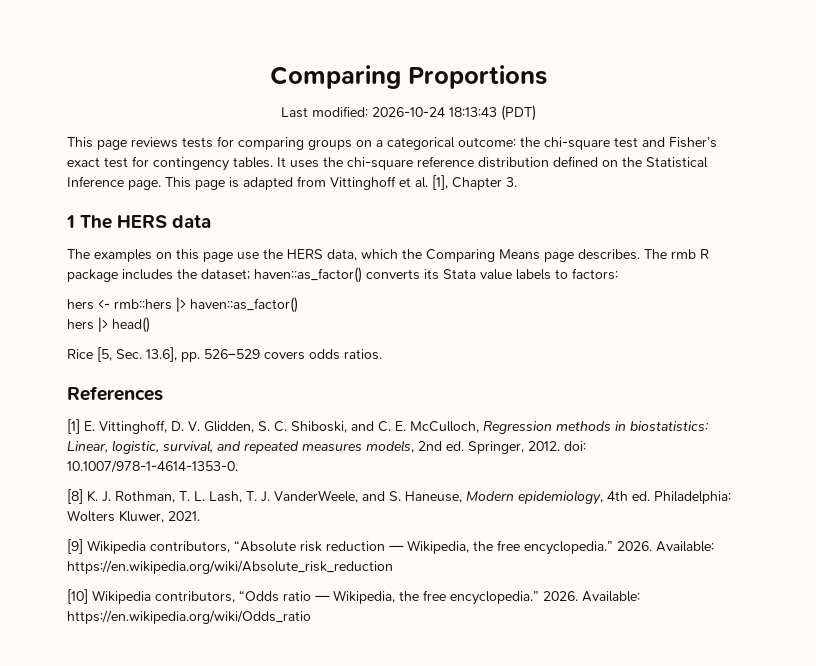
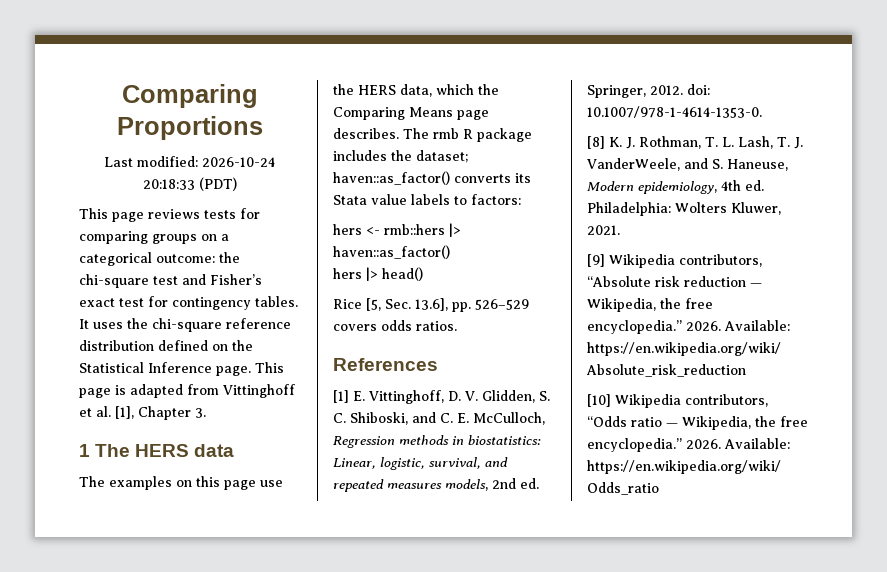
[448,107,497,117] 18:13:43 -> [142,179,195,190] 20:18:33

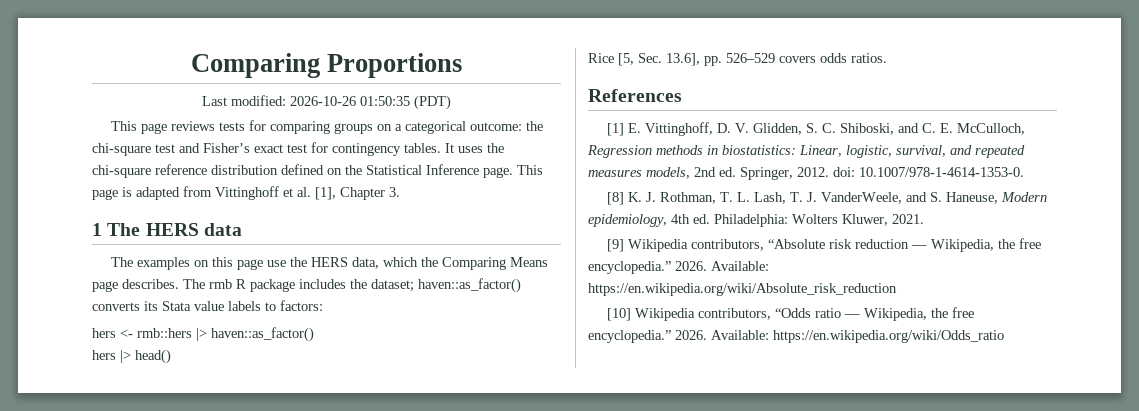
[202,157,275,167] [142,179,195,190] 2026-10-24 20:18:33 -> [290,96,410,106] 2026-10-26 01:50:35

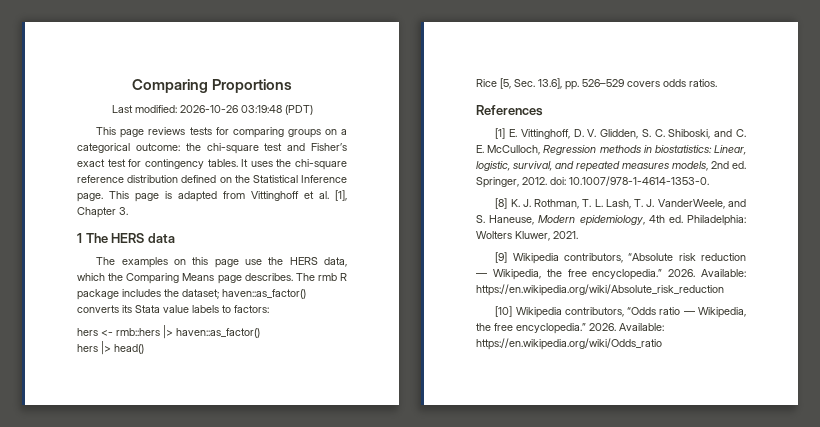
[360,96,410,106] 01:50:35 -> [240,105,282,113] 03:19:48

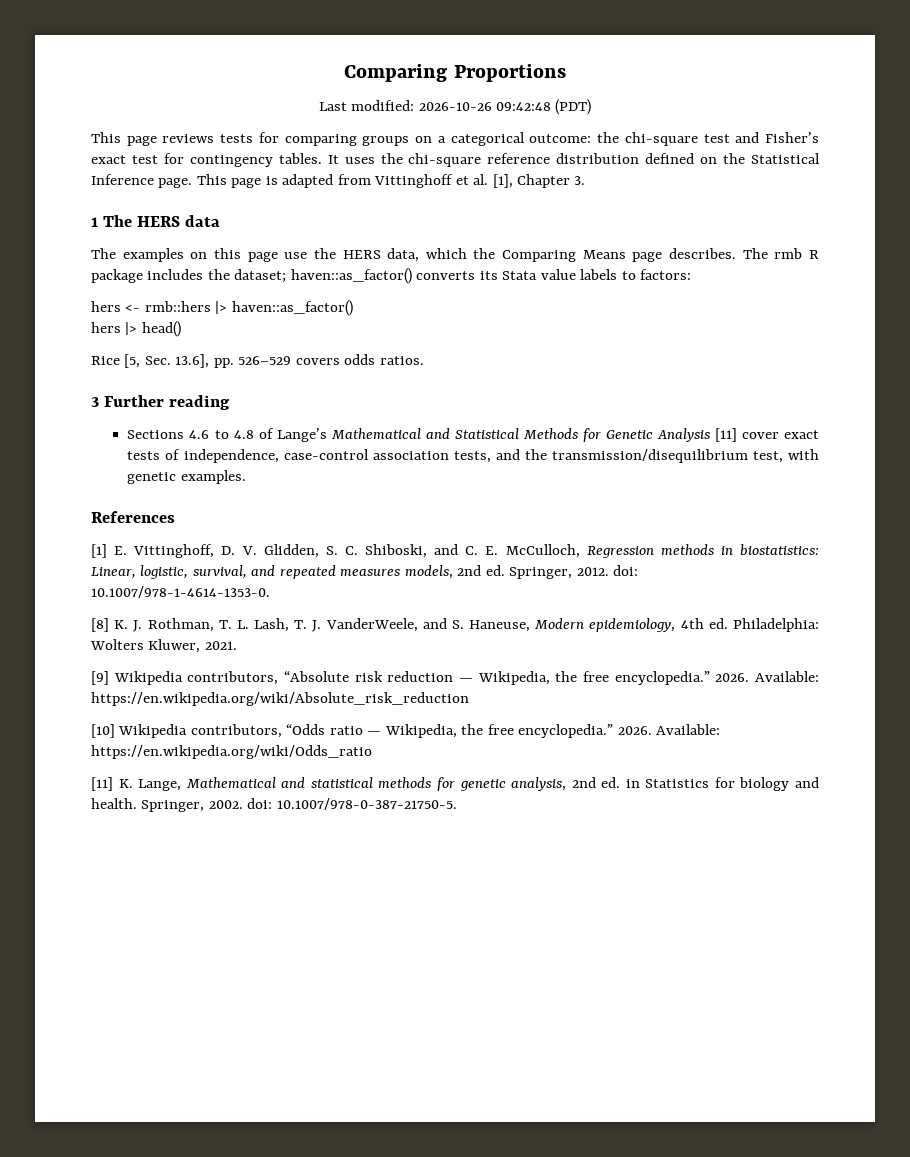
[240,105,282,113] 03:19:48 -> [495,102,551,111] 09:42:48
(717, 83) none -> [91,395,231,410] [127,428,820,442] [127,449,819,463] [127,470,246,484] // 3 Further reading // Sections 4.6 to 4.8 of Lange’s Mathematical and Statistical Methods for Genetic Analysis [11] cover exact tests of independence, case-control association tests, and the transmission/disequilibrium test, with genetic examples.
(662, 344) none -> [91,777,819,791] [91,798,457,812] // [11] K. Lange, Mathematical and statistical methods for genetic analysis, 2nd ed. in Statistics for biology and health. Springer, 2002. doi: 10.1007/978-0-387-21750-5.

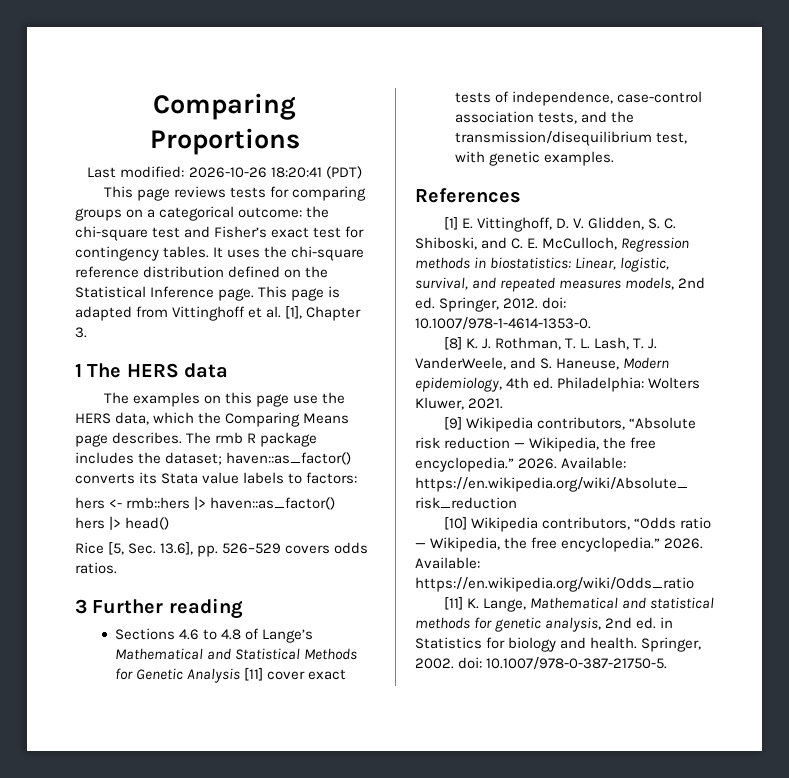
[495,102,551,111] 09:42:48 -> [270,167,322,178] 18:20:41

